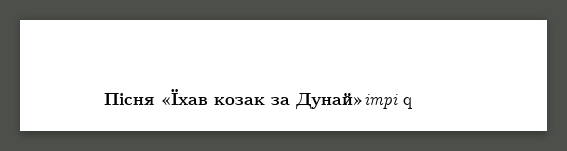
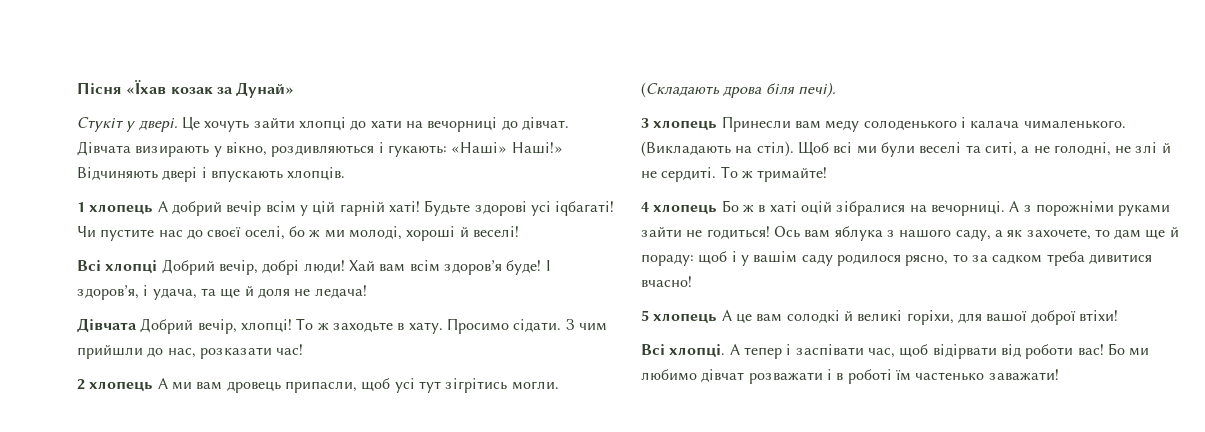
[295,93,412,110] Дунай»ітрі q -> [236,82,295,98] [77,117,569,132] [77,141,563,157] [77,167,346,182] [77,200,615,216] [77,226,519,241] [77,259,551,275] [77,285,367,300] [77,318,607,334] [77,344,304,359] [77,378,559,393] [641,82,836,98] [641,116,1126,132] [641,141,1171,157] [641,166,828,182] [641,200,1171,216] [641,226,1179,241] [641,251,1152,266] [641,276,692,288] [641,310,1118,325] [641,343,1150,359] [641,369,1059,384] Дунай» // Стукіт у двері. Це хочуть зайти хлопці до хати на вечорниці до дівчат. Дівчата визирають у вікно, роздивляються і гукають: «Наші» Наші!» Відчиняють двері і впускають хлопців. // 1 хлопець А добрий вечір всім у цій гарній хаті! Будьте здорові усі іqбагаті! Чи пустите нас до своєї оселі, бо ж ми молоді, хороші й веселі! // Всі хлопці Добрий вечір, добрі люди! Хай вам всім здоров’я буде! І здоров’я, і удача, та ще й доля не ледача! // Дівчата Добрий вечір, хлопці! То ж заходьте в хату. Просимо сідати. З чим прийшли до нас, розказати час! // 2 хлопець А ми вам дровець припасли, щоб усі тут зігрітись могли. (Складають дрова біля печі). // 3 хлопець Принесли вам меду солоденького і калача чималенького. (Викладають на стіл). Щоб всі ми були веселі та ситі, а не голодні, не злі й не сердиті. То ж тримайте! // 4 хлопець Бо ж в хаті оцій зібралися на вечорниці. А з порожніми руками зайти не годиться! Ось вам яблука з нашого саду, а як захочете, то дам ще й пораду: щоб і у вашім саду родилося рясно, то за садком треба дивитися вчасно! // 5 хлопець А це вам солодкі й великі горіхи, для вашої доброї втіхи! // Всі хлопці. А тепер і заспівати час, щоб відірвати від роботи вас! Бо ми любимо дівчат розважати і в роботі їм частенько заважати!

